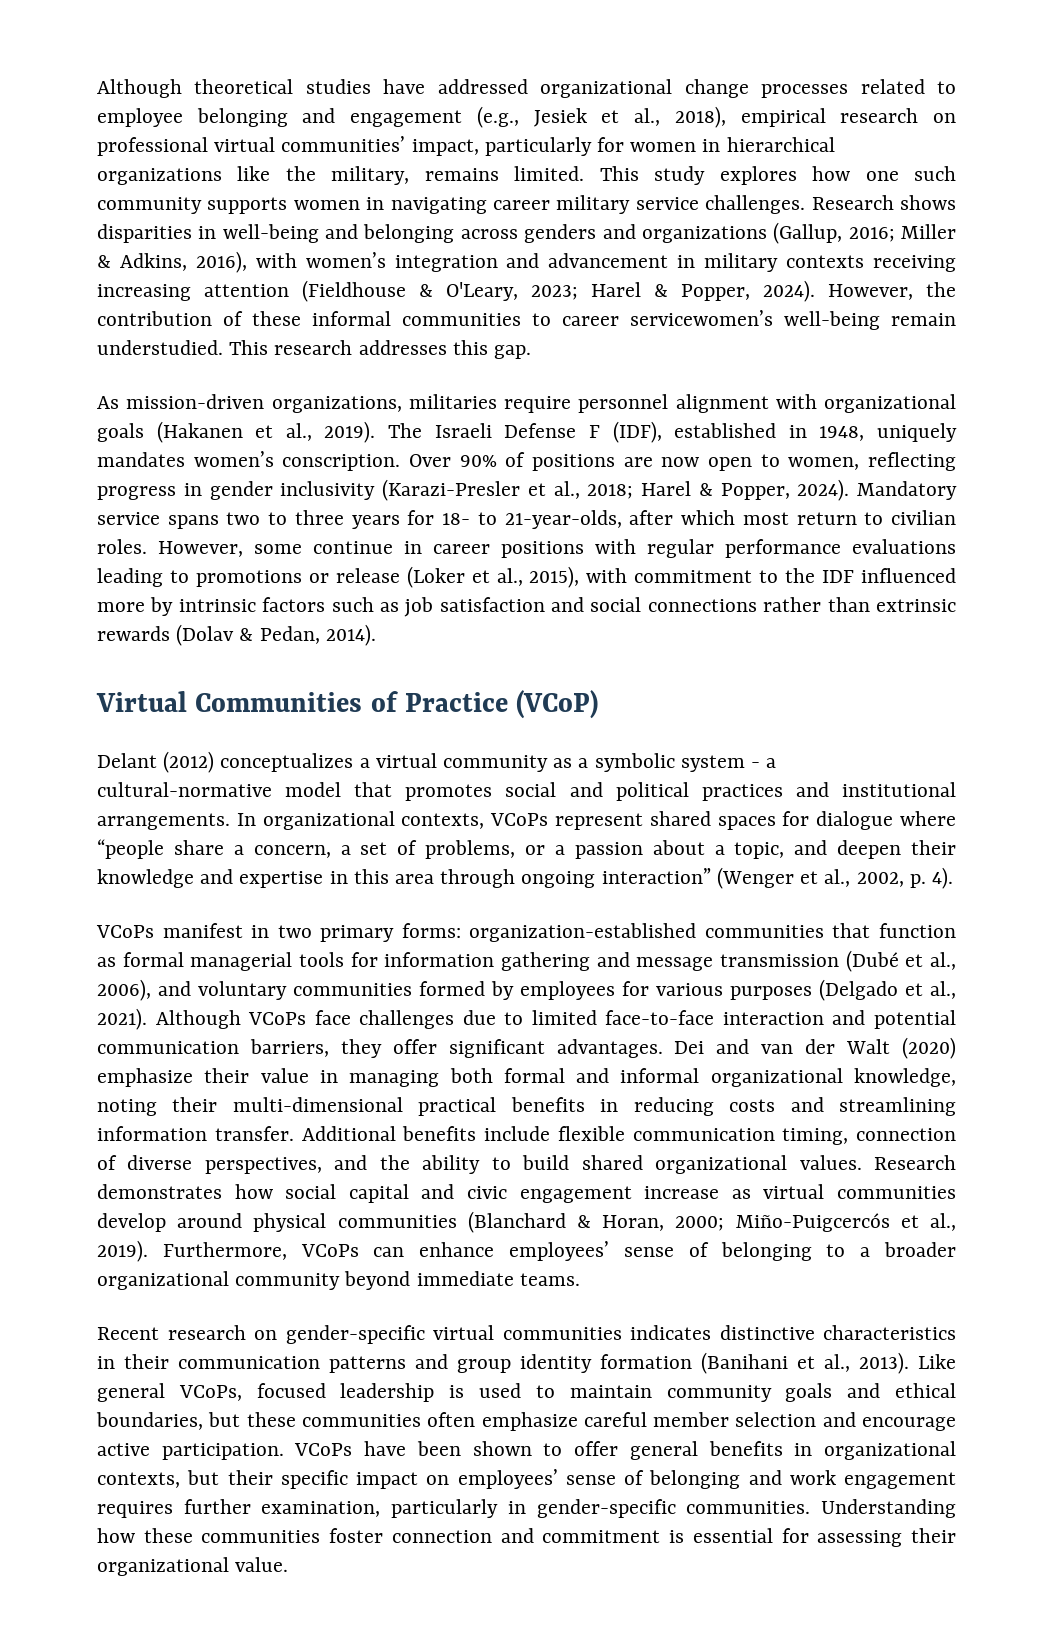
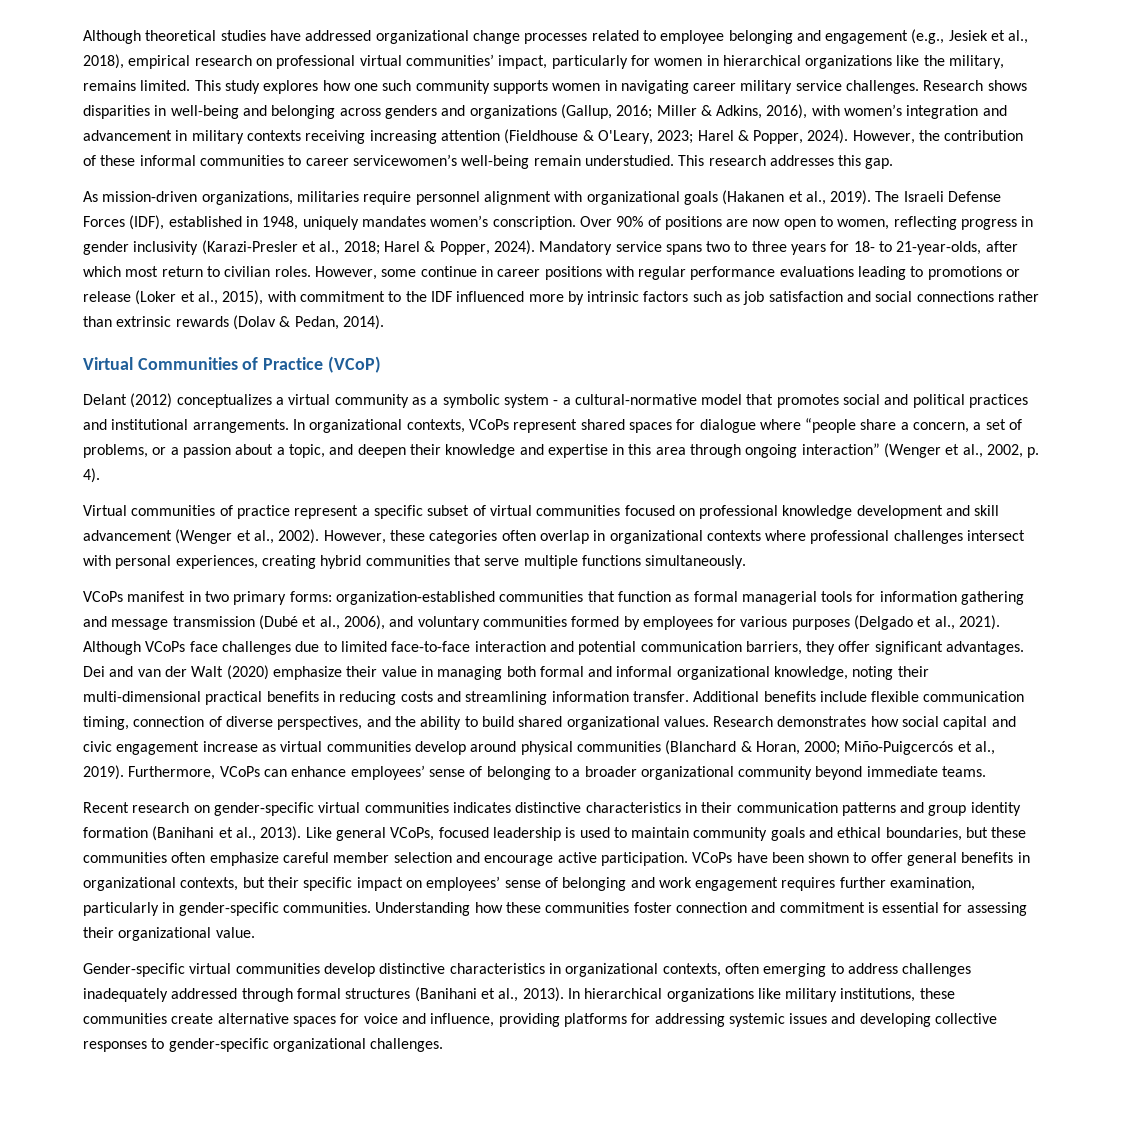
[588,425,600,438] F -> [83,216,125,227] Forces
(953, 878) none -> [83,505,1000,519] [83,529,1026,544] [83,555,747,569] // Virtual communities of practice represent a specific subset of virtual communities focused on professional knowledge development and skill advancement (Wenger et al., 2002). However, these categories often overlap in organizational contexts where professional challenges intersect with personal experiences, creating hybrid communities that serve multiple functions simultaneously.
(289, 1564) none -> [83,963,972,977] [83,987,955,1002] [83,1013,998,1027] [83,1038,444,1052] // Gender-specific virtual communities develop distinctive characteristics in organizational contexts, often emerging to address challenges inadequately addressed through formal structures (Banihani et al., 2013). In hierarchical organizations like military institutions, these communities create alternative spaces for voice and influence, providing platforms for addressing systemic issues and developing collective responses to gender-specific organizational challenges.

